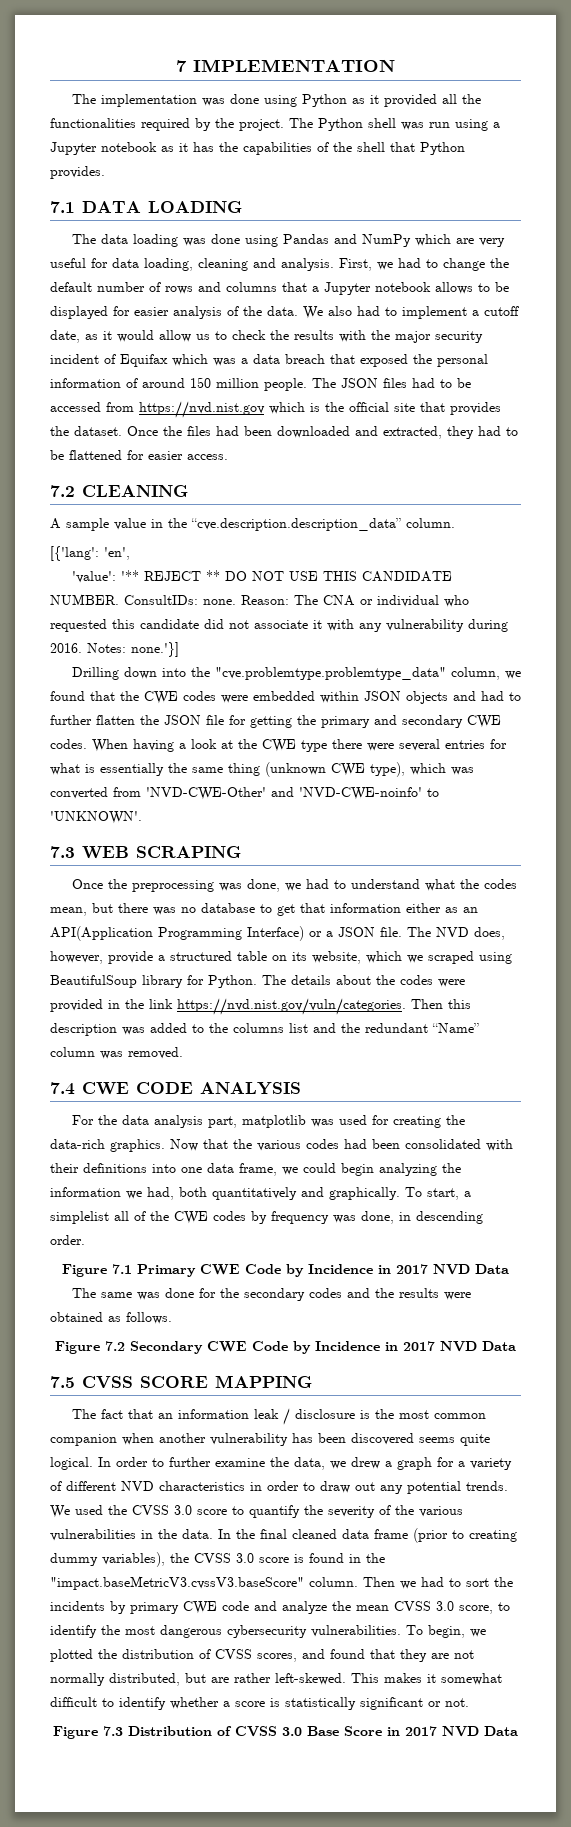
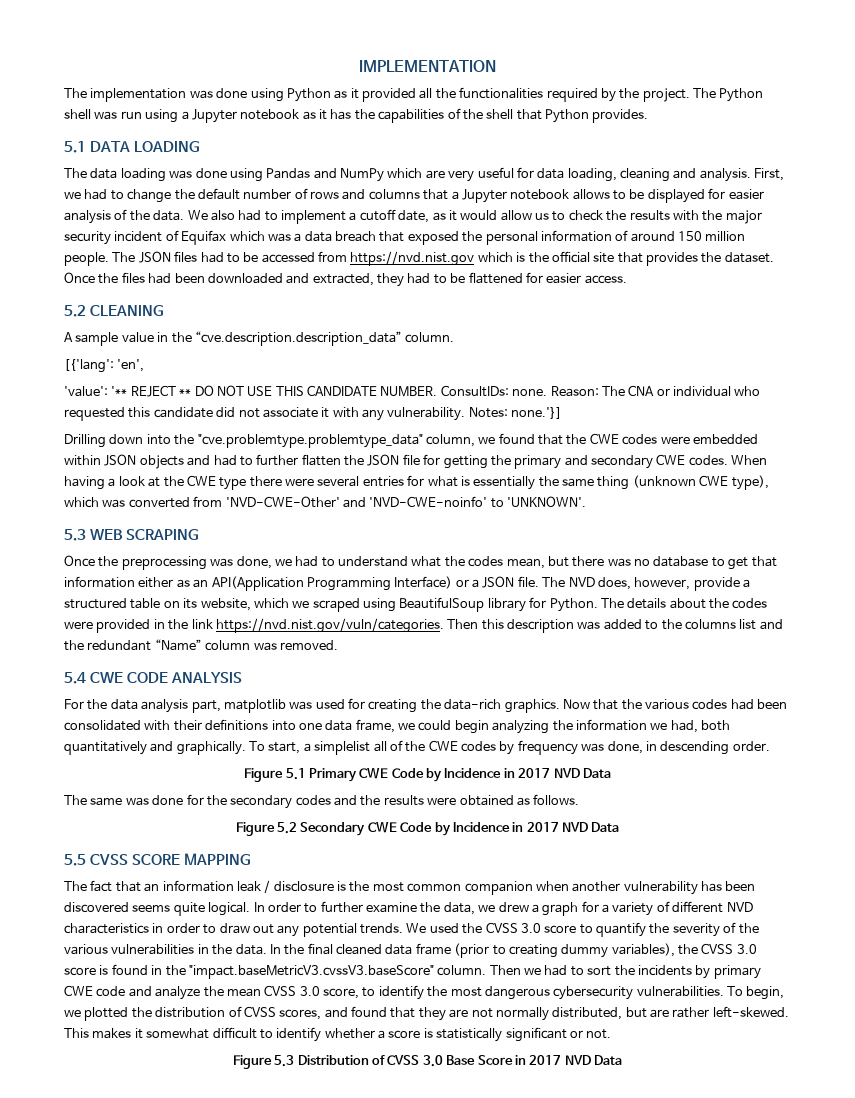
[176,60,187,72] 7 -> (359, 66) none
[50,201,75,213] 7.1 -> [64,141,86,153] 5.1
[50,485,75,497] 7.2 -> [64,305,86,317] 5.2
[386,619,508,632] [50,643,82,653] vulnerability during 2016. -> [387,407,466,421] vulnerability.
[50,846,75,858] 7.3 -> [64,529,86,541] 5.3
[50,1082,75,1095] 7.4 -> [64,672,86,684] 5.4
[112,1264,132,1274] 7.1 -> [285,768,306,780] 5.1
[105,1341,125,1351] 7.2 -> [277,822,297,834] 5.2
[50,1376,75,1388] 7.5 -> [64,854,86,866] 5.5
[103,1726,123,1736] 7.3 -> [274,1055,295,1067] 5.3

